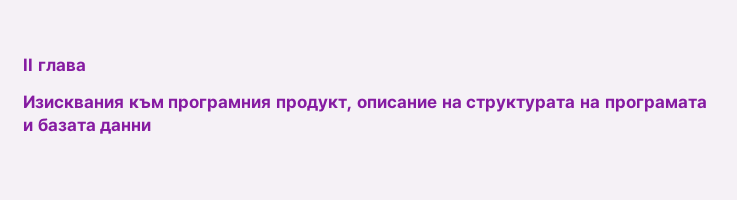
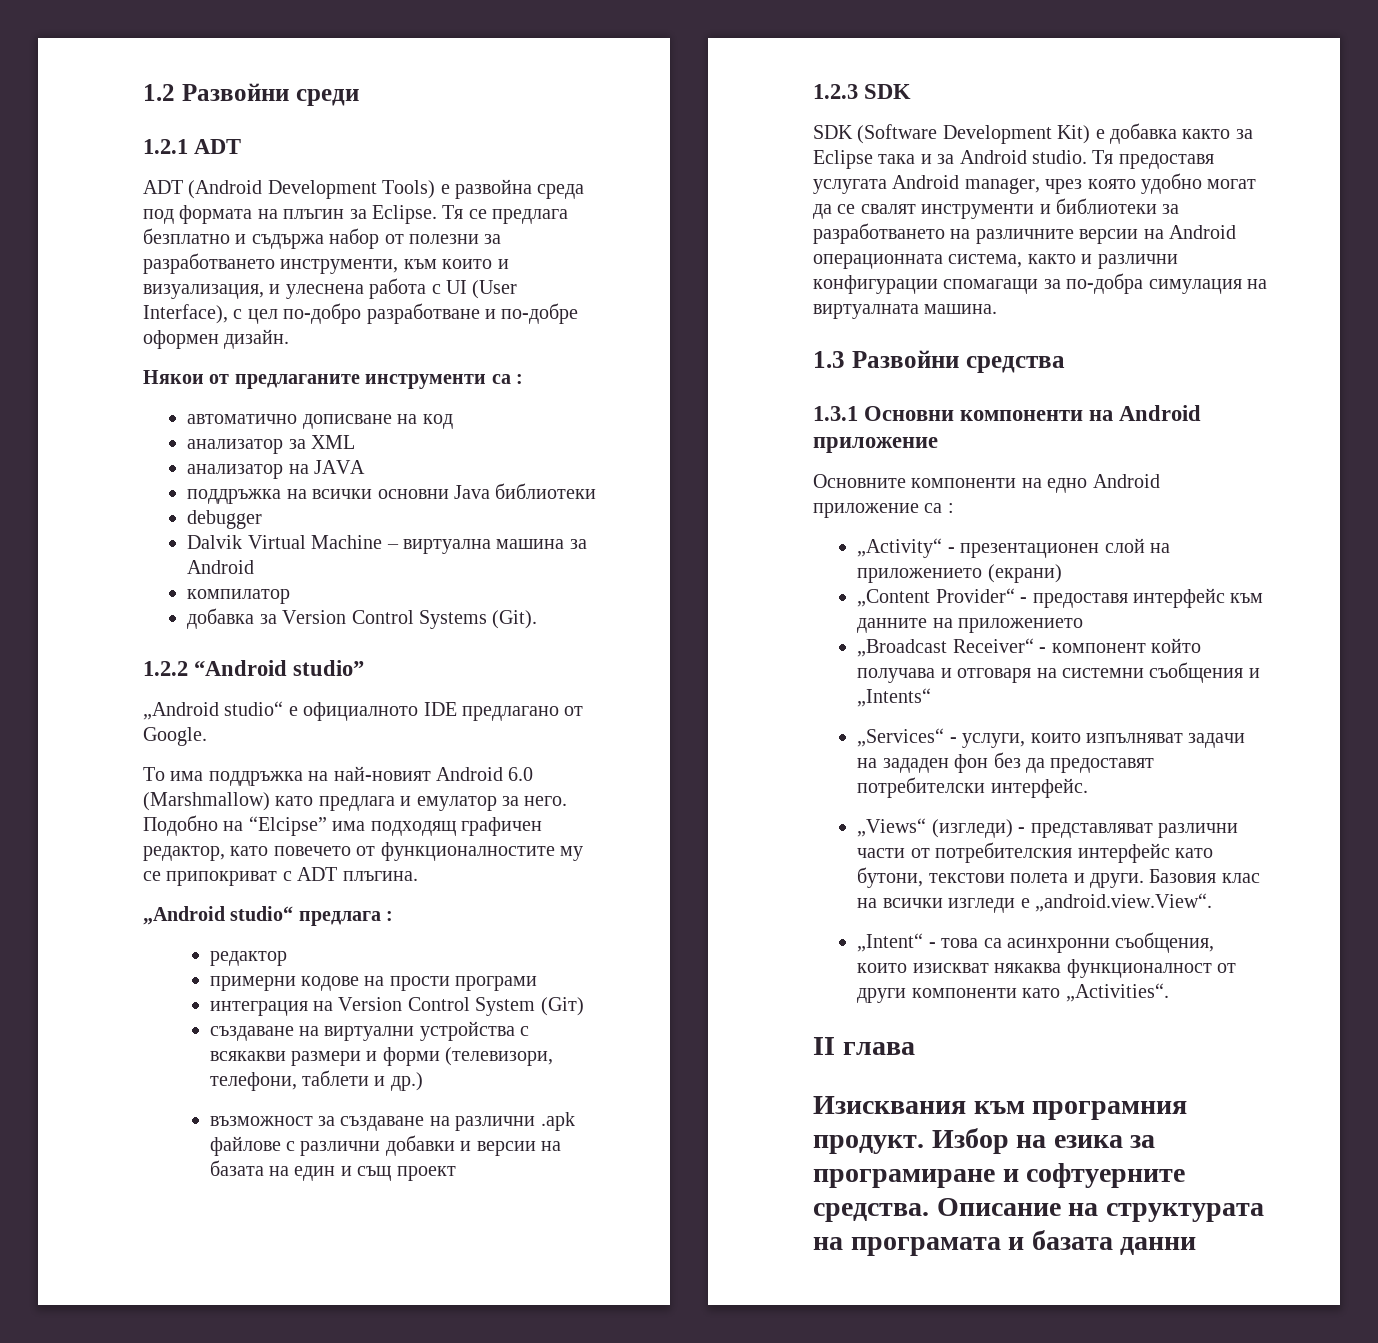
(23, 64) none -> [143,83,359,106] [143,139,242,154] [143,179,585,199] [143,205,569,224] [143,228,502,249] [143,253,509,274] [143,278,518,299] [143,303,579,324] [143,329,290,349] [143,370,523,389] [187,414,453,429] [187,435,356,454] [187,460,366,479] [187,483,597,504] [187,510,263,529] [187,535,587,554] [187,560,255,574] [187,589,291,604] [187,608,538,629] [143,660,365,676] [143,701,584,721] [143,727,207,746] [143,766,534,786] [143,792,568,811] [143,815,542,836] [143,842,583,861] [143,867,418,886] [143,906,394,926] [209,951,287,966] [209,976,538,991] [209,997,584,1016] [209,1021,530,1041] [209,1047,554,1066] [209,1070,423,1091] [209,1112,575,1131] [209,1135,562,1156] [209,1160,456,1181] [813,84,912,99] [813,123,1253,144] [813,150,1214,169] [813,173,1257,194] [813,198,1180,219] [813,223,1236,244] [813,254,1178,269] [813,273,1267,294] [813,304,998,319] [813,350,1065,373] [813,405,1202,421] [813,437,938,453] [813,474,1160,493] [813,503,954,518] [857,538,1170,558] [857,564,1062,583] [857,588,1264,608] [857,618,1084,633] [857,638,1201,657] [857,662,1260,683] [857,688,932,707] [857,728,1246,748] [857,752,1155,773] [857,777,1088,798] [857,818,1238,838] [857,842,1213,863] [857,867,1260,888] [857,893,1212,913] [857,932,1215,953] [857,959,1236,978] [857,983,1169,1003] 1.2 Развойни среди // 1.2.1 ADT // ADT (Android Development Tools) е развойна среда под формата на плъгин за Eclipse. Тя се предлага безплатно и съдържа набор от полезни за разработването инструменти, към които и визуализация, и улеснена работа с UI (User Interface), с цел по-добро разработване и по-добре оформен дизайн. // Някои от предлаганите инструменти са : // автоматично дописване на код // анализатор за XML // анализатор на JAVA // поддръжка на всички основни Java библиотеки // debugger // Dalvik Virtual Machine – виртуална машина за Android // компилатор // добавка за Version Control Systems (Git). // 1.2.2 “Android studio” // „Android studio“ е официалното IDE предлагано от Google. // То има поддръжка на най-новият Android 6.0 (Marshmallow) като предлага и емулатор за него. Подобно на “Elcipse” има подходящ графичен редактор, като повечето от функционалностите му се припокриват с ADT плъгина. // „Android studio“ предлага : // редактор // примерни кодове на прости програми // интеграция на Version Control System (Giт) // създаване на виртуални устройства с всякакви размери и форми (телевизори, телефони, таблети и др.) // възможност за създаване на различни .apk файлове с различни добавки и версии на базата на един и същ проект // 1.2.3 SDK // SDK (Software Development Kit) е добавка както за Eclipse така и за Android studio. Тя предоставя услугата Android manager, чрез която удобно могат да се свалят инструменти и библиотеки за разработването на различните версии на Android операционната система, както и различни конфигурации спомагащи за по-добра симулация на виртуалната машина. // 1.3 Развойни средства // 1.3.1 Основни компоненти на Android приложение // Основните компоненти на едно Android приложение са : // „Activity“ - презентационен слой на приложението (екрани) // „Content Provider“ - предоставя интерфейс към данните на приложението // „Broadcast Receiver“ - компонент който получава и отговаря на системни съобщения и „Intents“ // „Services“ - услуги, които изпълняват задачи на зададен фон без да предоставят потребителски интерфейс. // „Views“ (изгледи) - представляват различни части от потребителския интерфейс като бутони, текстови полета и други. Базовия клас на всички изгледи е „android.view.View“. // „Intent“ - това са асинхронни съобщения, които изискват някаква функционалност от други компоненти като „Activities“. //
[276,98,437,112] продукт, описание -> [813,1128,1156,1154] [813,1163,1186,1188] [813,1198,1061,1222] продукт. Избор на езика за програмиране и софтуерните средства. Описание

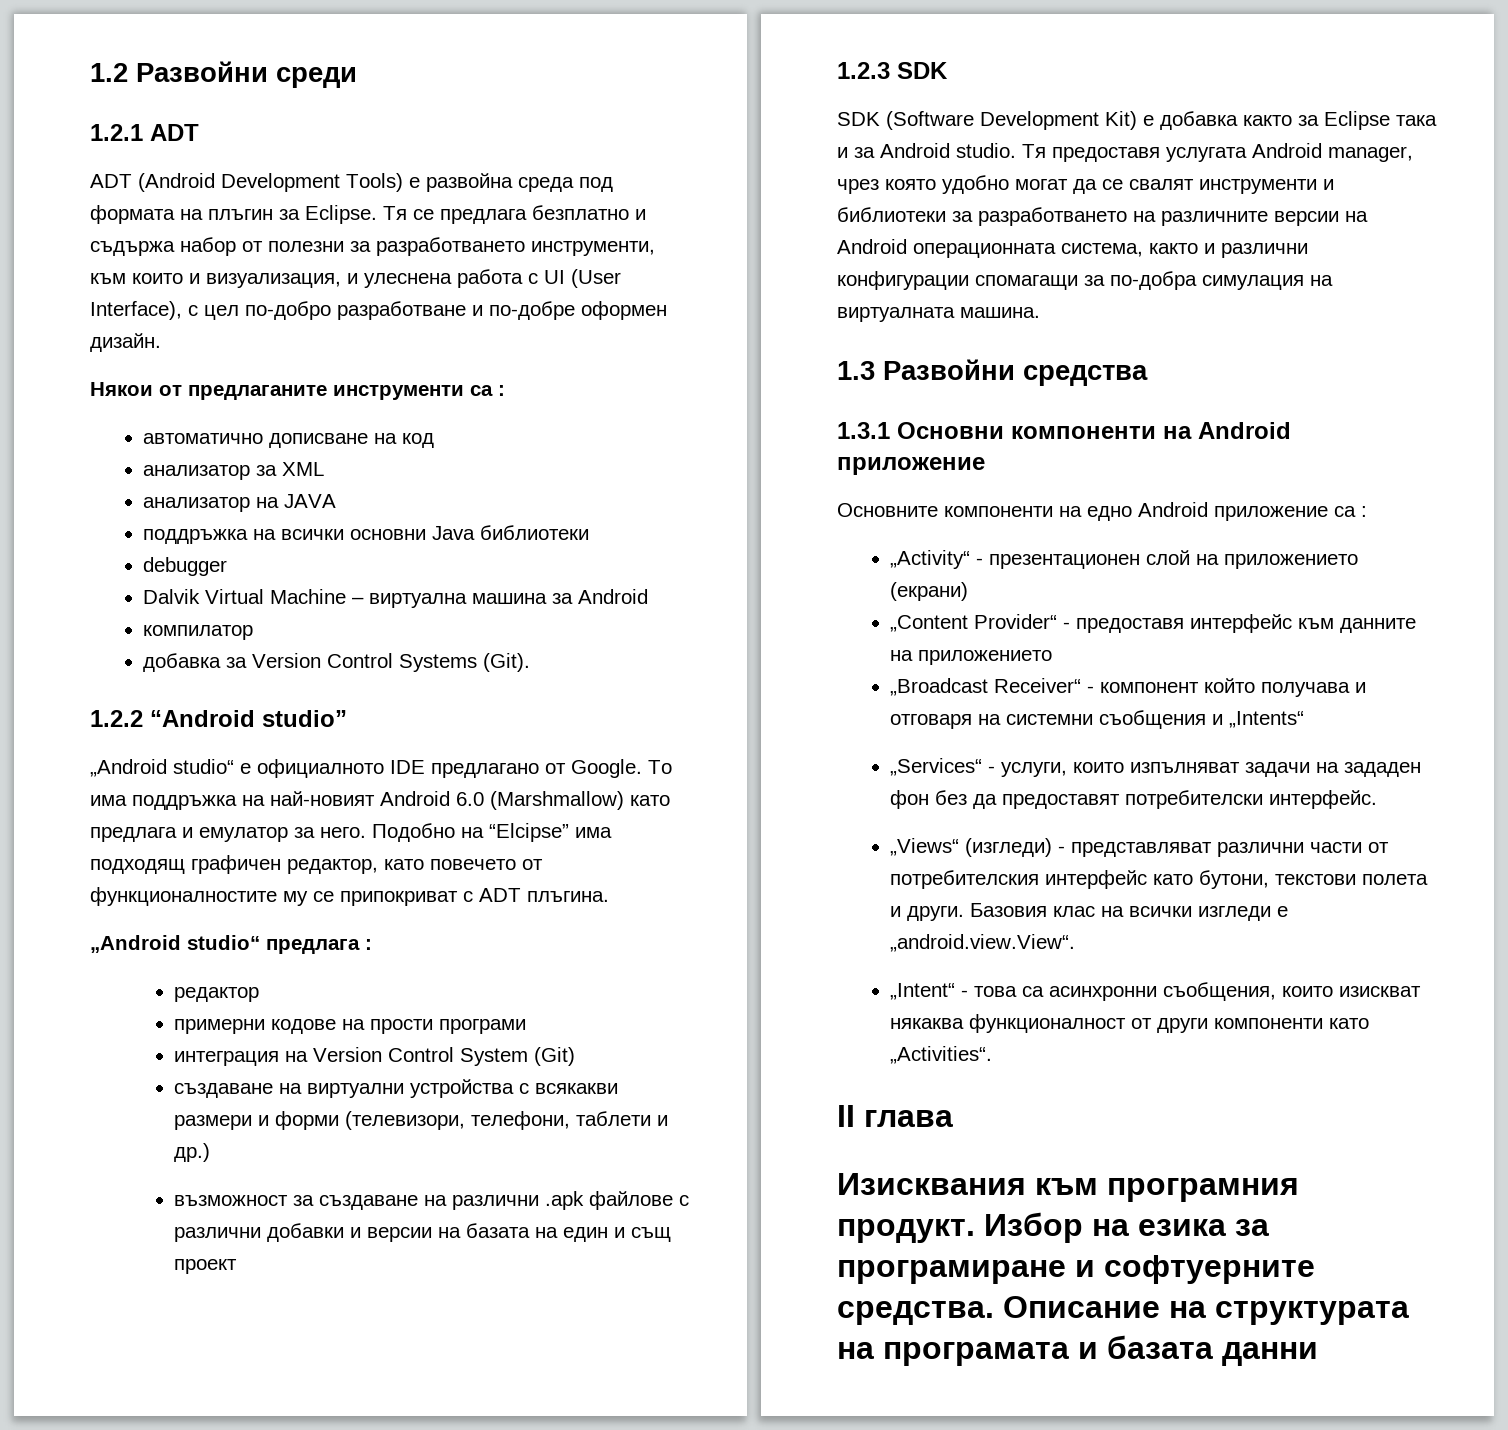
(207, 736) // -> (642, 768) none
[540,997,584,1016] (Giт) -> [534,1047,576,1066] (Git)

